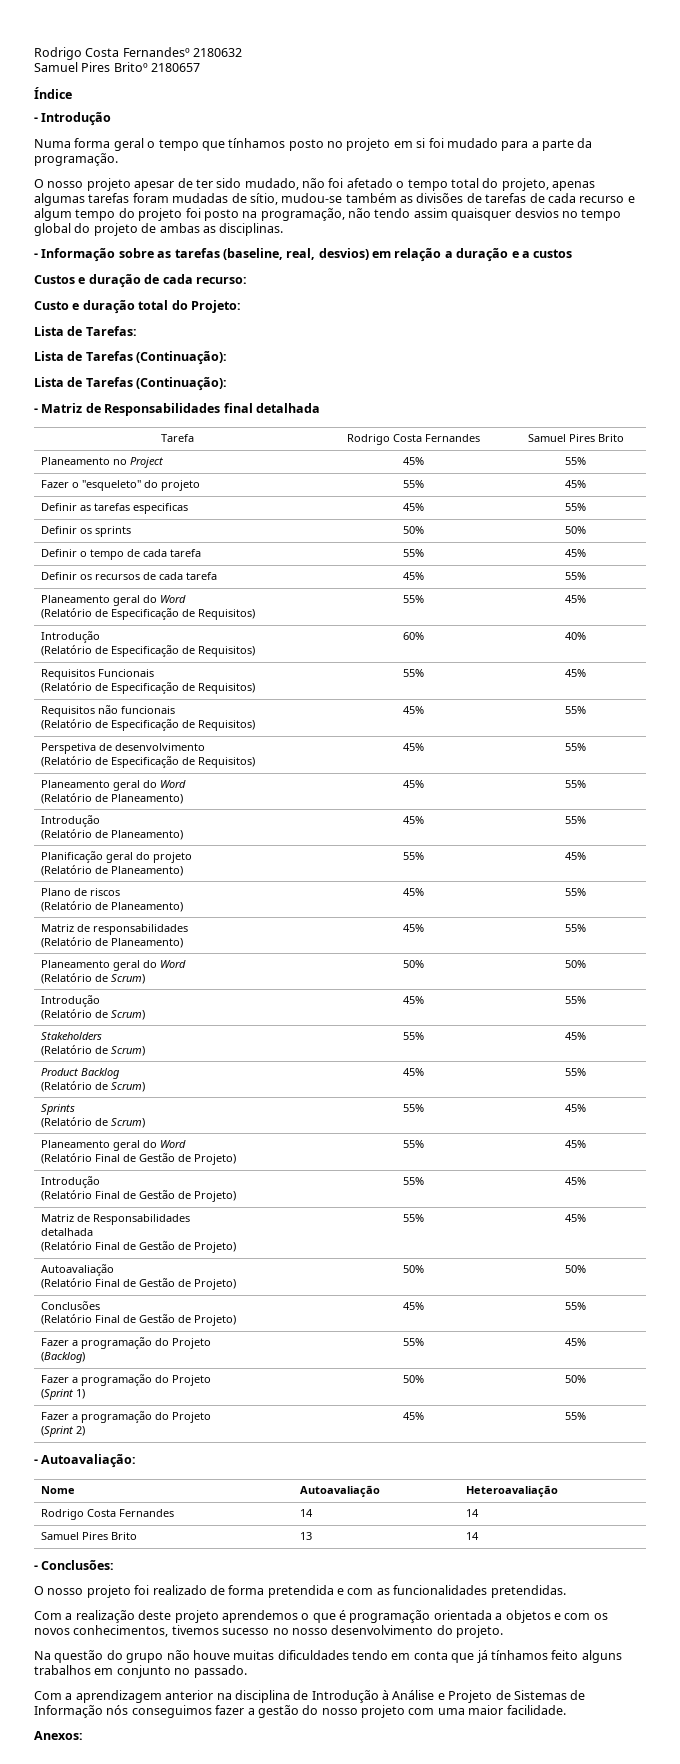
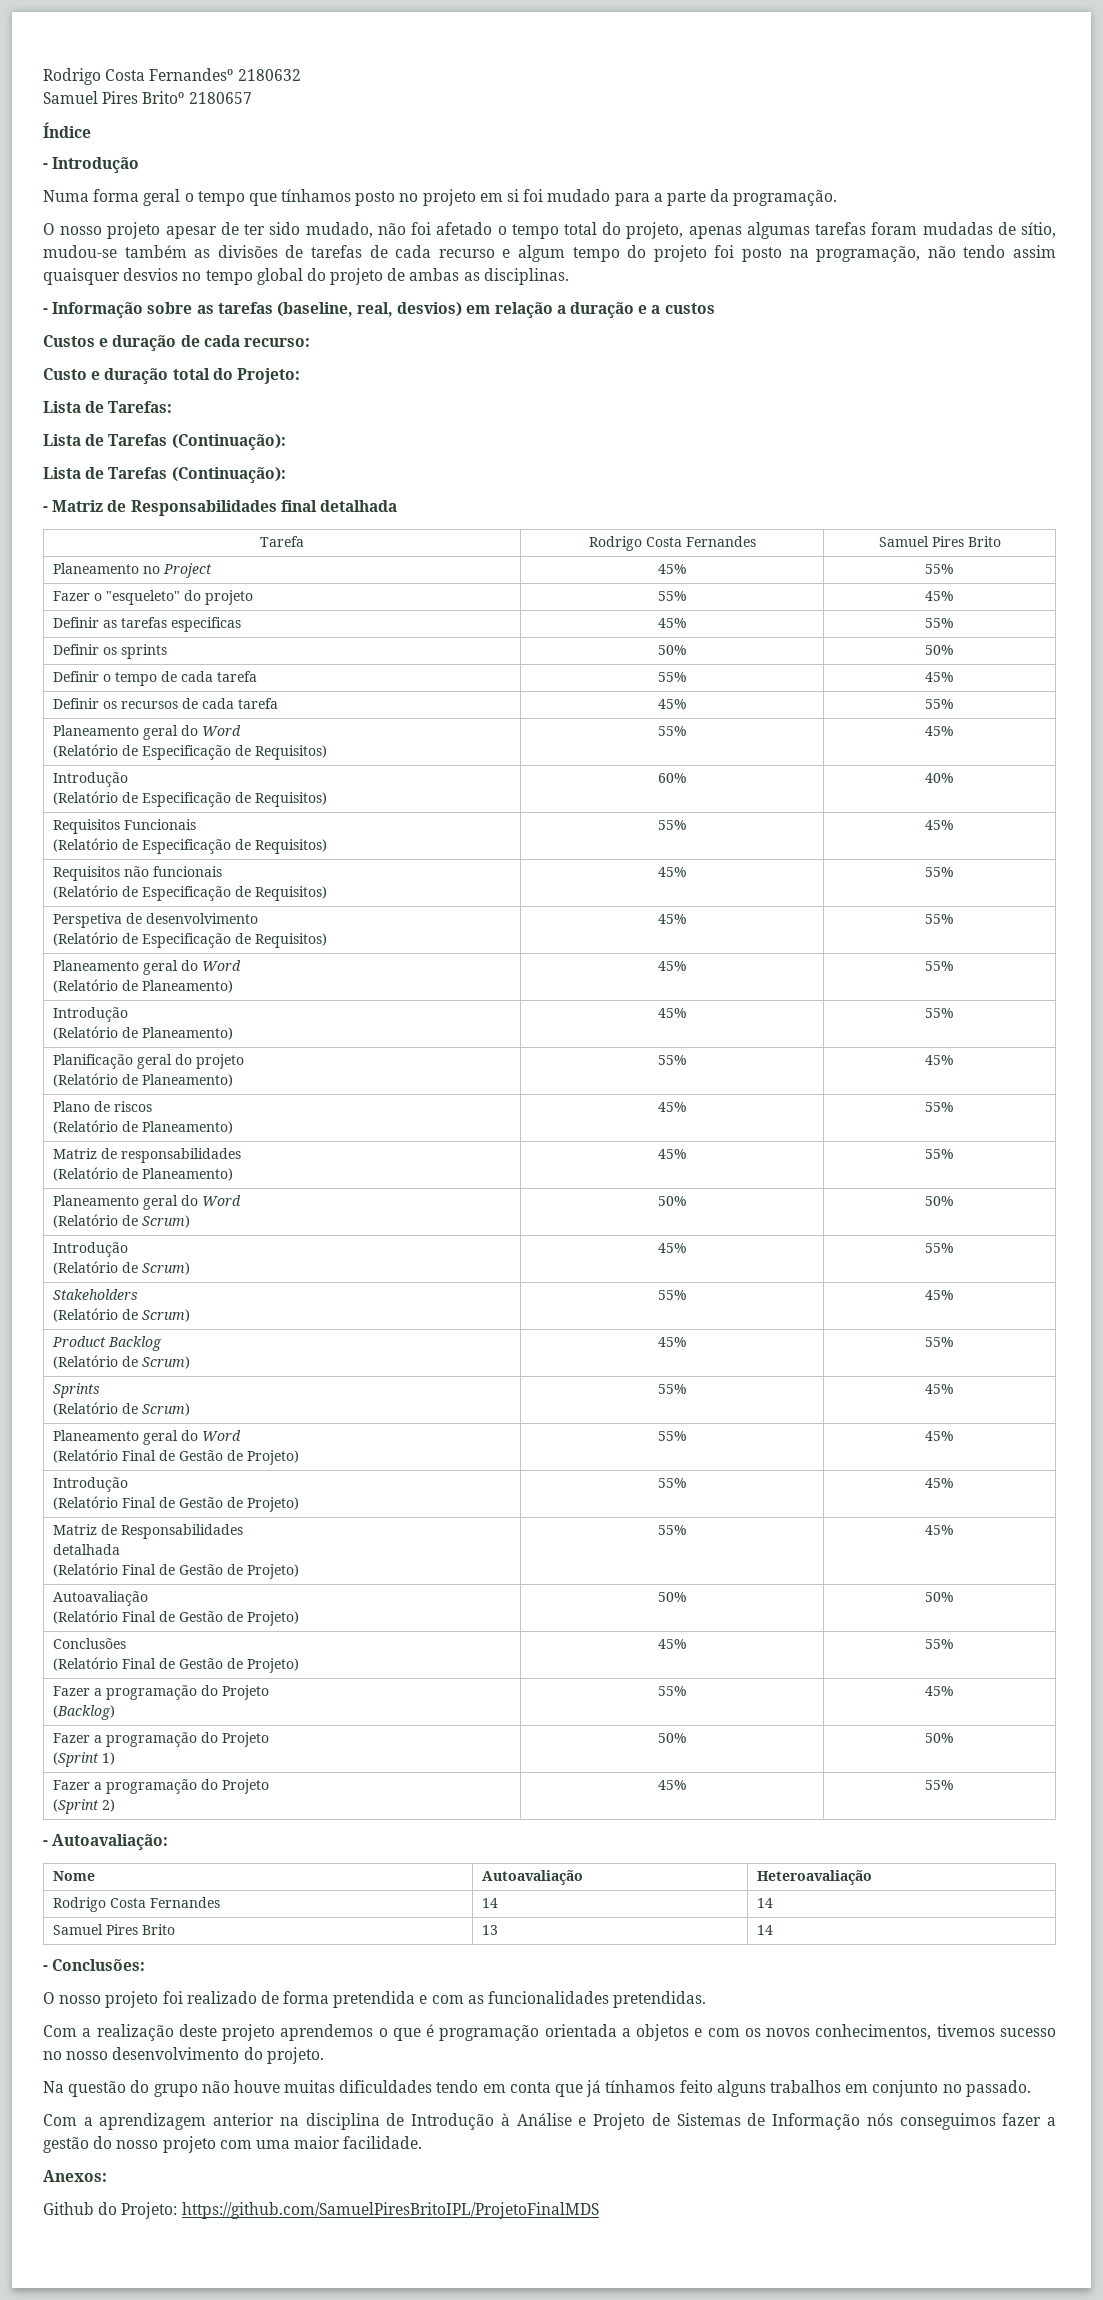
(83, 1735) none -> [43,2202,599,2219] // Github do Projeto: https://github.com/SamuelPiresBritoIPL/ProjetoFinalMDS

